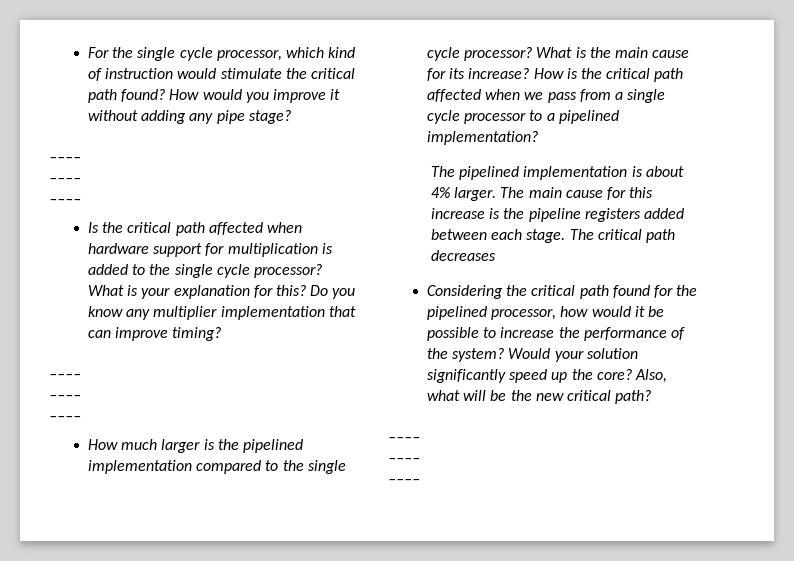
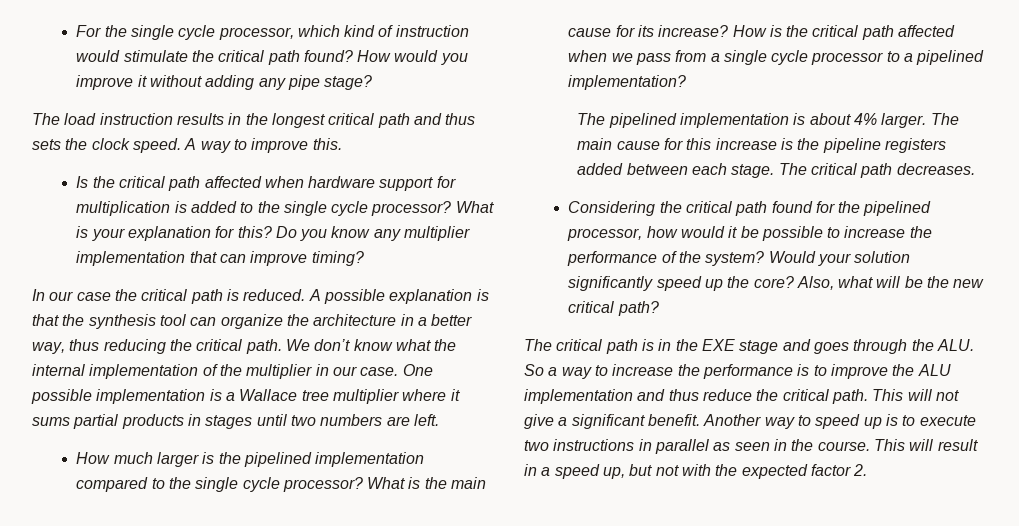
[50,156,82,159] [50,177,82,180] [50,198,82,201] ____ // ____ // ____ -> [32,113,476,128] [32,138,342,153] The load instruction results in the longest critical path and thus sets the clock speed. A way to improve this.
[50,373,82,376] [50,394,82,397] [50,415,82,418] ____ // ____ // ____ -> [32,289,489,304] [32,314,473,329] [32,339,457,354] [32,364,433,379] [31,389,460,404] [32,414,439,429] In our case the critical path is reduced. A possible explanation is that the synthesis tool can organize the architecture in a better way, thus reducing the critical path. We don’t know what the internal implementation of the multiplier in our case. One possible implementation is a Wallace tree multiplier where it sums partial products in stages until two numbers are left.
[430,250,496,261] decreases -> [896,163,975,175] decreases.
[389,436,421,439] [389,457,421,460] [389,478,421,481] ____ // ____ // ____ -> [524,339,974,354] [524,364,951,379] [524,389,959,404] [524,414,976,429] [524,439,978,454] [524,464,868,479] The critical path is in the EXE stage and goes through the ALU. So a way to increase the performance is to improve the ALU implementation and thus reduce the critical path. This will not give a significant benefit. Another way to speed up is to execute two instructions in parallel as seen in the course. This will result in a speed up, but not with the expected factor 2.

